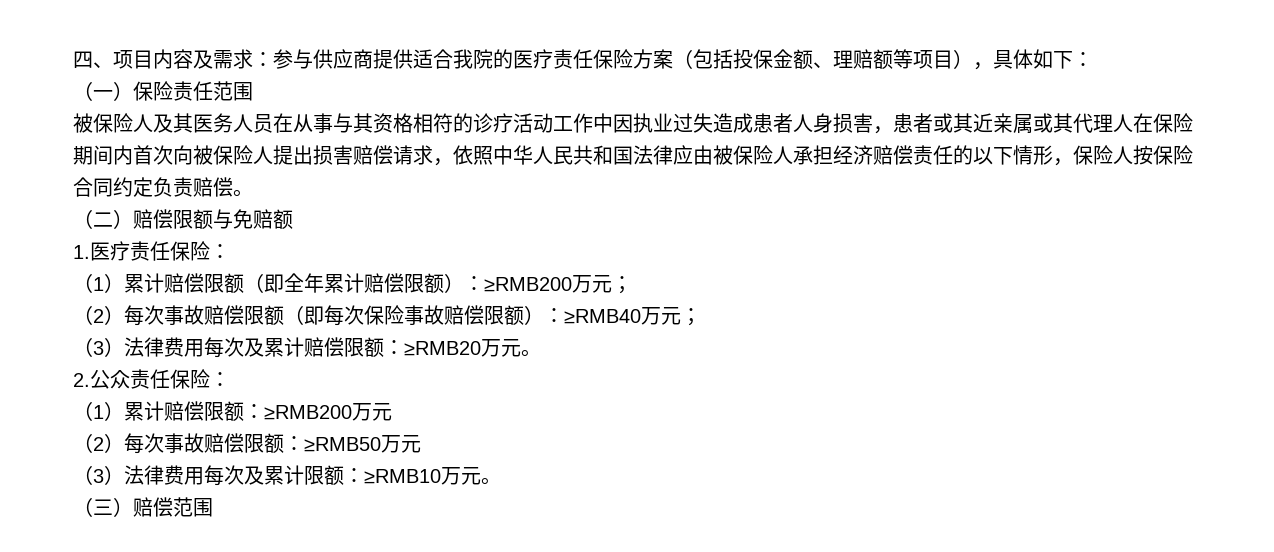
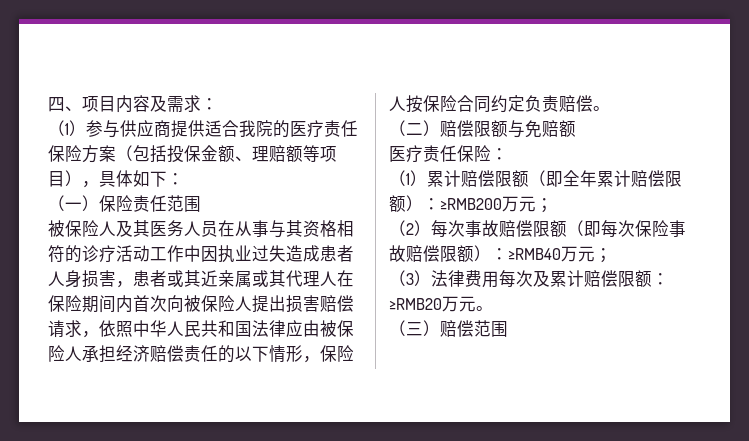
(273, 59) none -> [48,120,86,136] // （1）
[73,245,90,259] 1. -> (576, 128) none
[73,369,230,389] [73,401,392,421] [73,433,421,454] [73,465,501,486] // 2.公众责任保险： // （1）累计赔偿限额：≥RMB200万元 // （2）每次事故赔偿限额：≥RMB50万元 // （3）法律费用每次及累计限额：≥RMB10万元。 -> (493, 308) none

